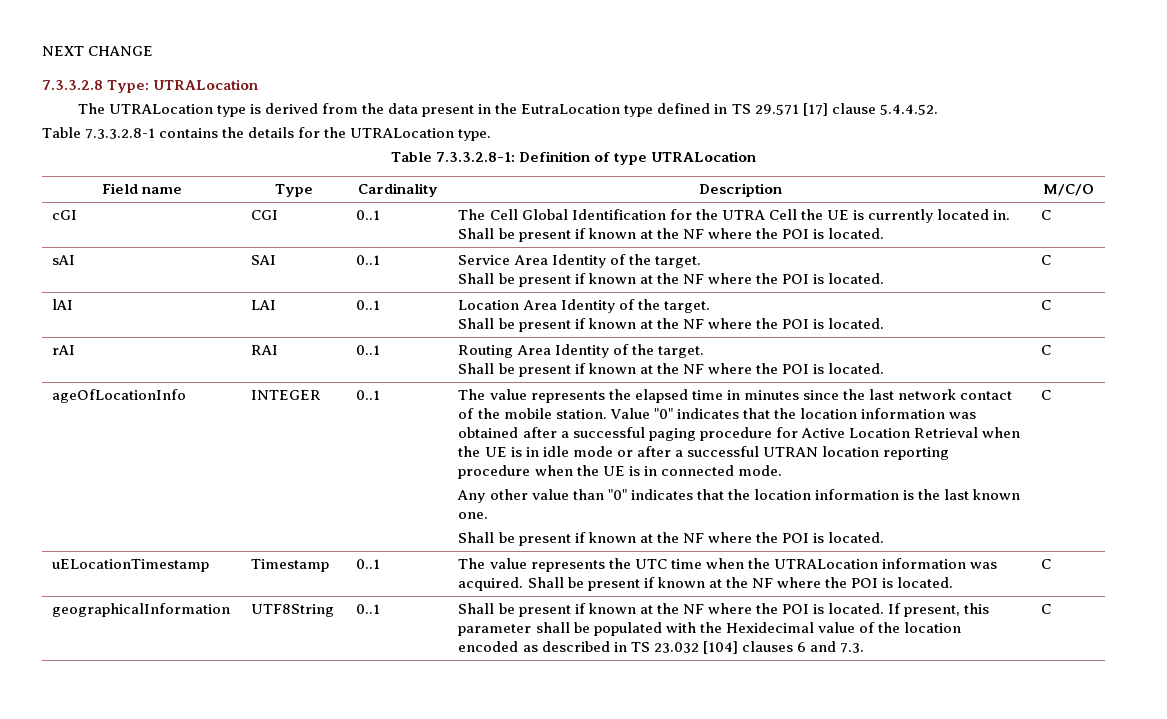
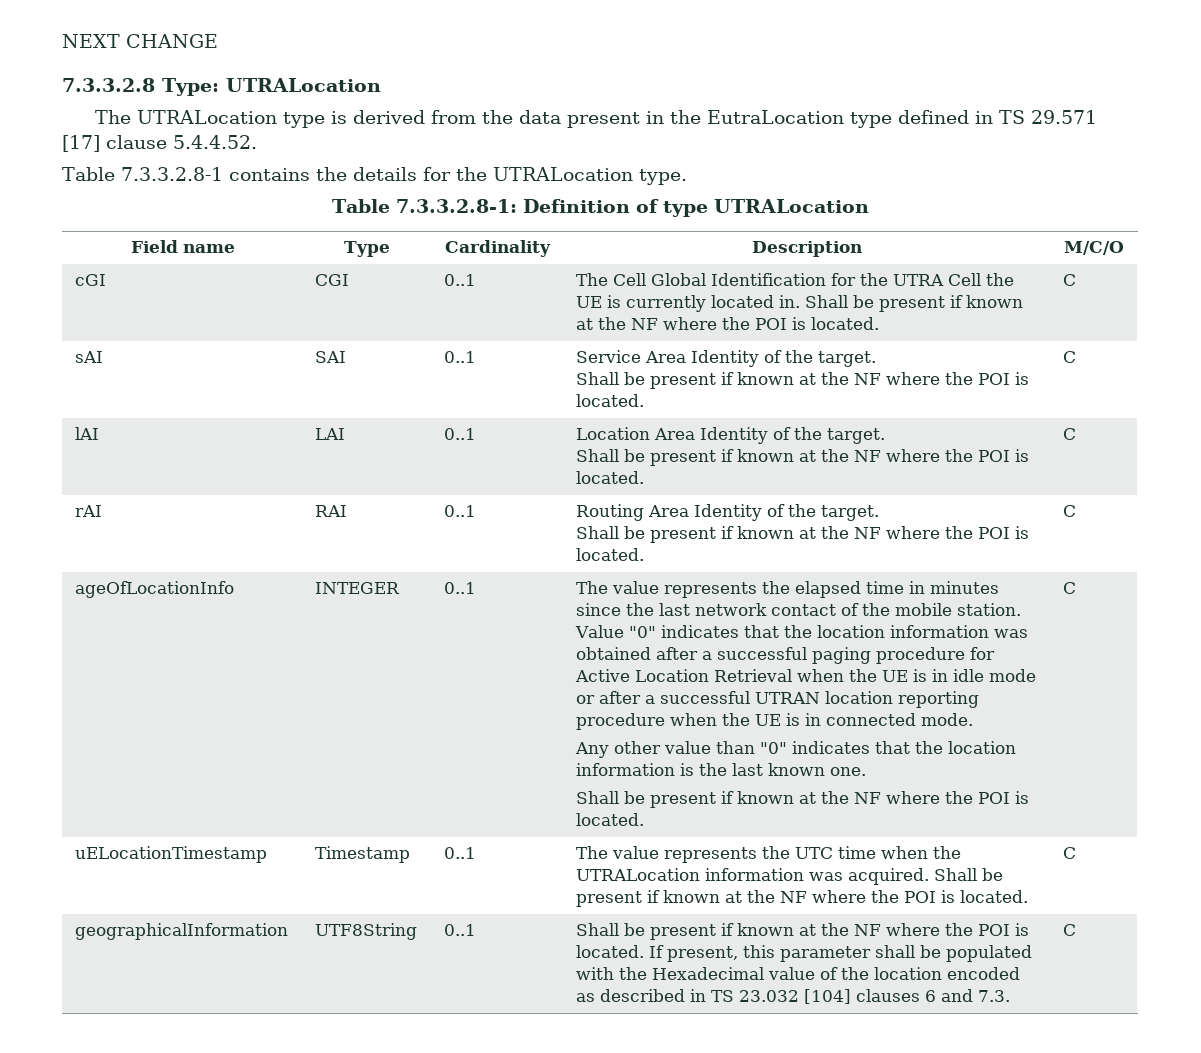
[725,622,814,633] Hexidecimal -> [652,967,765,980] Hexadecimal

